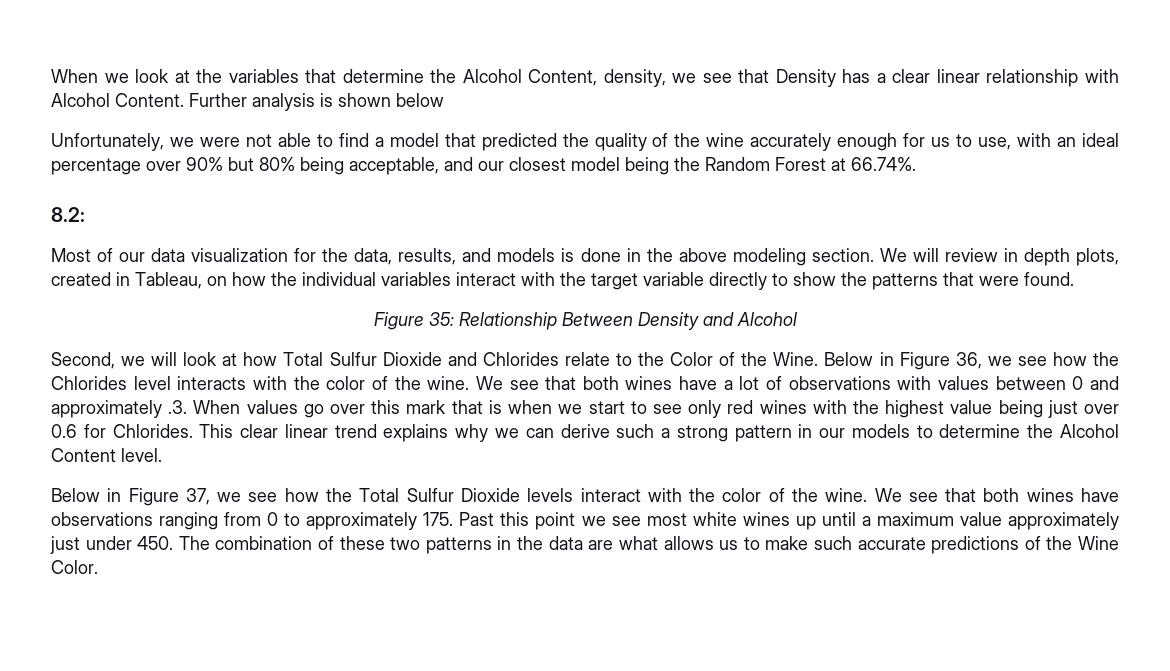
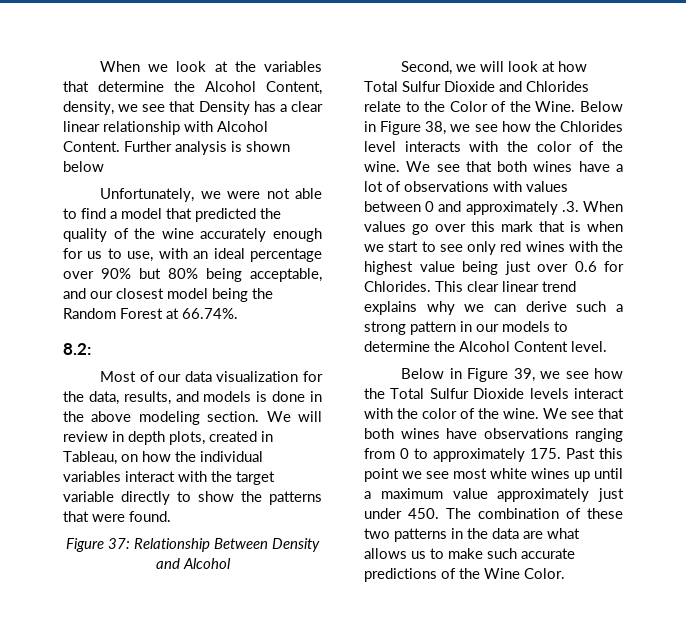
[428,312,454,326] 35: -> [108,538,130,549] 37:
[955,352,982,369] 36, -> [425,121,447,135] 38,
[185,488,210,505] 37, -> [513,368,535,382] 39,

